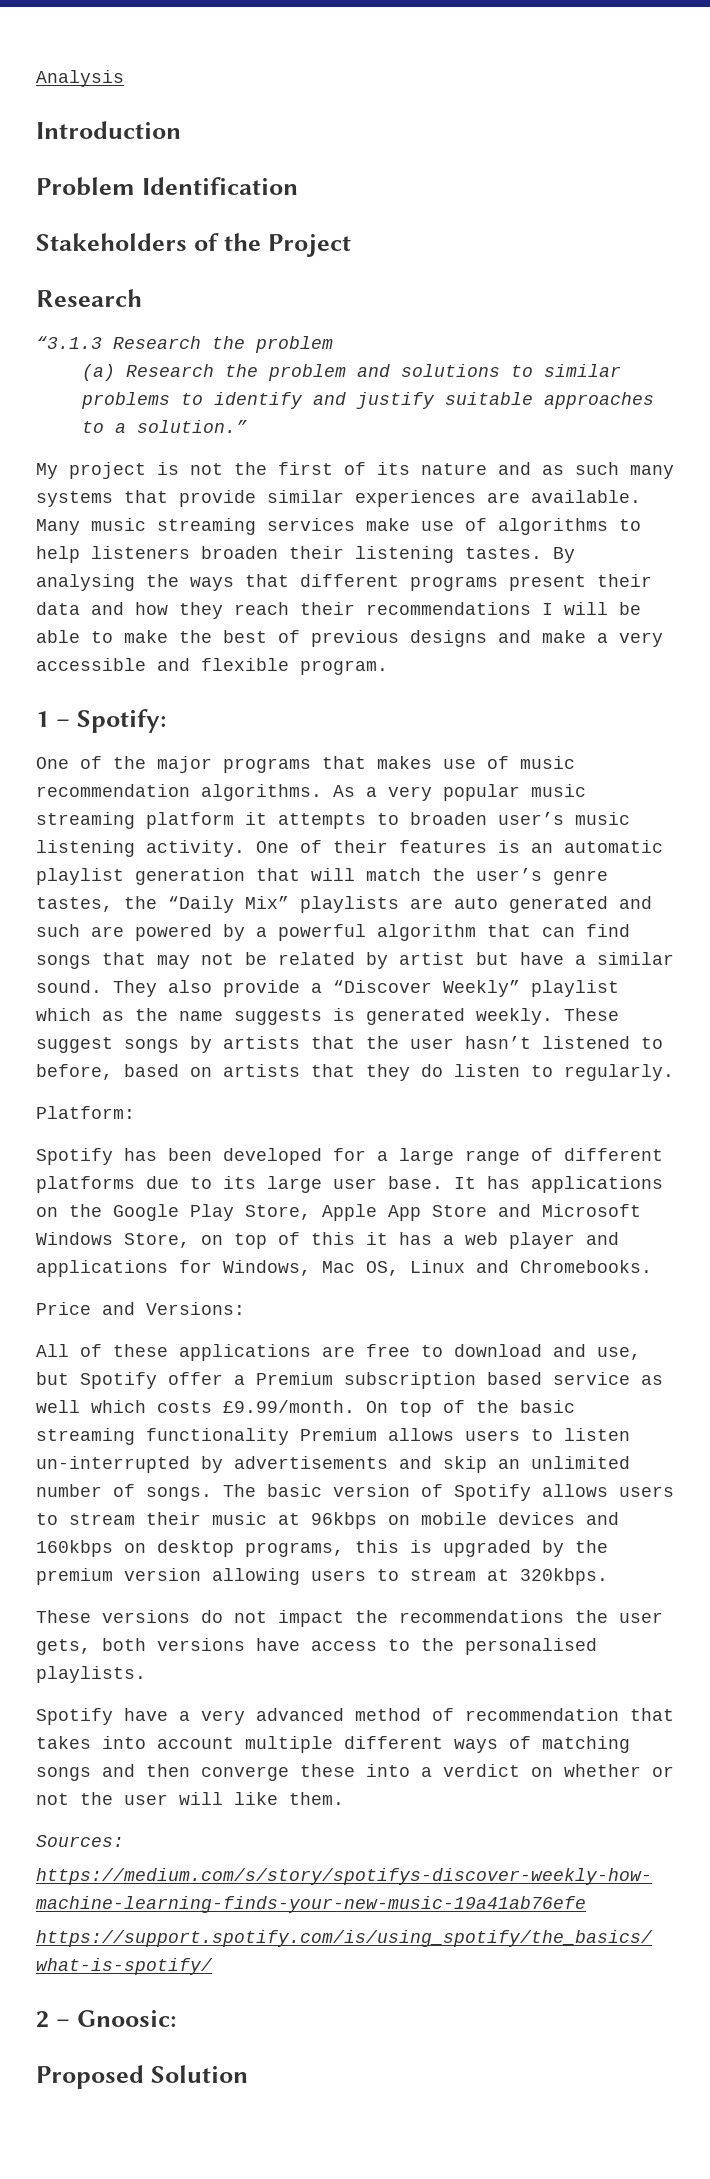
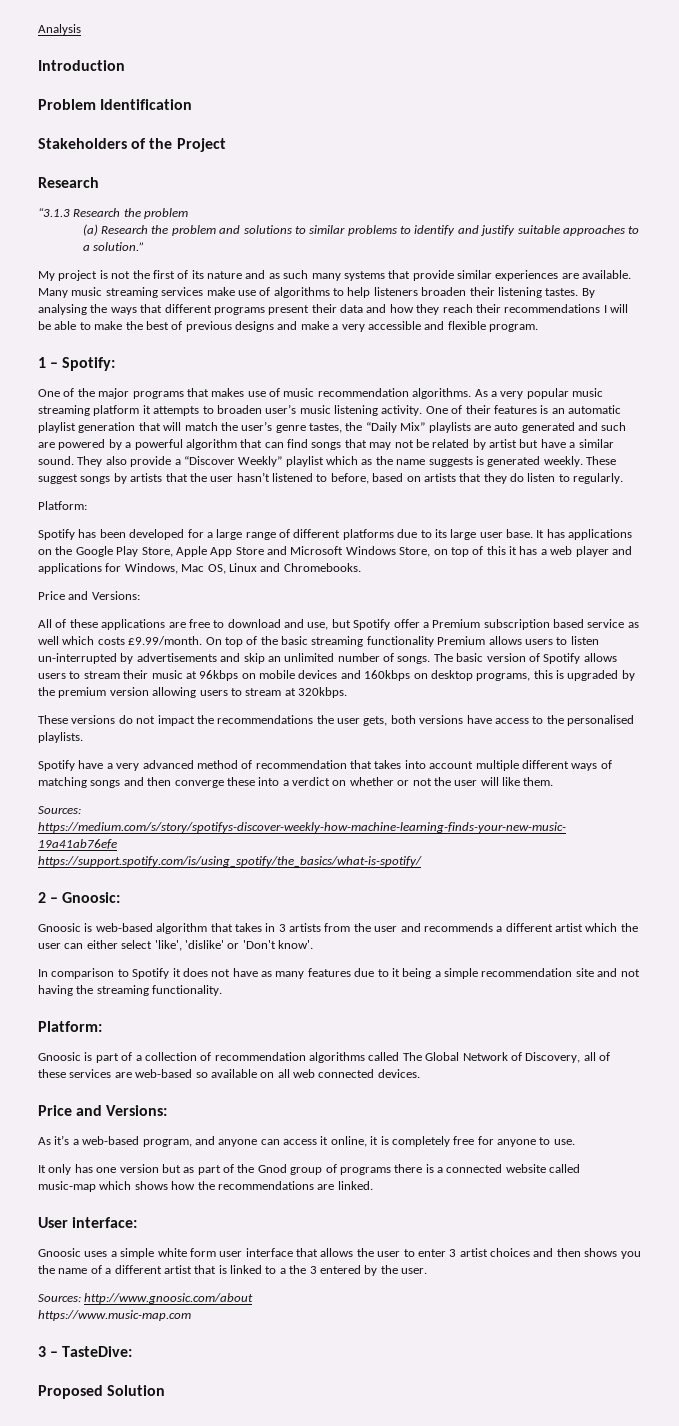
(176, 2018) none -> [38,923,638,934] [38,940,313,951] [38,968,640,979] [38,985,223,996] [38,1021,102,1032] [38,1052,610,1063] [38,1069,420,1078] [38,1105,168,1116] [38,1135,575,1147] [38,1164,581,1175] [38,1181,373,1192] [38,1217,138,1228] [38,1248,641,1259] [38,1265,427,1276] [38,1293,254,1304] [38,1310,191,1321] [38,1346,133,1357] // Gnoosic is web-based algorithm that takes in 3 artists from the user and recommends a different artist which the user can either select 'like', 'dislike' or 'Don't know'. // In comparison to Spotify it does not have as many features due to it being a simple recommendation site and not having the streaming functionality. // Platform: // Gnoosic is part of a collection of recommendation algorithms called The Global Network of Discovery, all of these services are web-based so available on all web connected devices. // Price and Versions: // As it’s a web-based program, and anyone can access it online, it is completely free for anyone to use. // It only has one version but as part of the Gnod group of programs there is a connected website called music-map which shows how the recommendations are linked. // User interface: // Gnoosic uses a simple white form user interface that allows the user to enter 3 artist choices and then shows you the name of a different artist that is linked to a the 3 entered by the user. // Sources: http://www.gnoosic.com/about // https://www.music-map.com // 3 – TasteDive:

